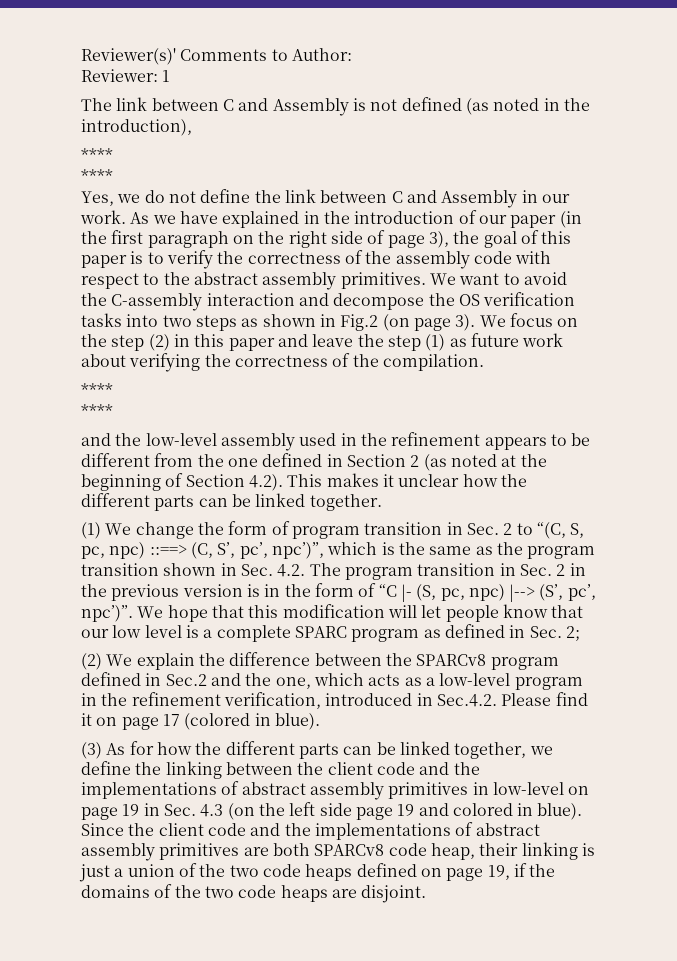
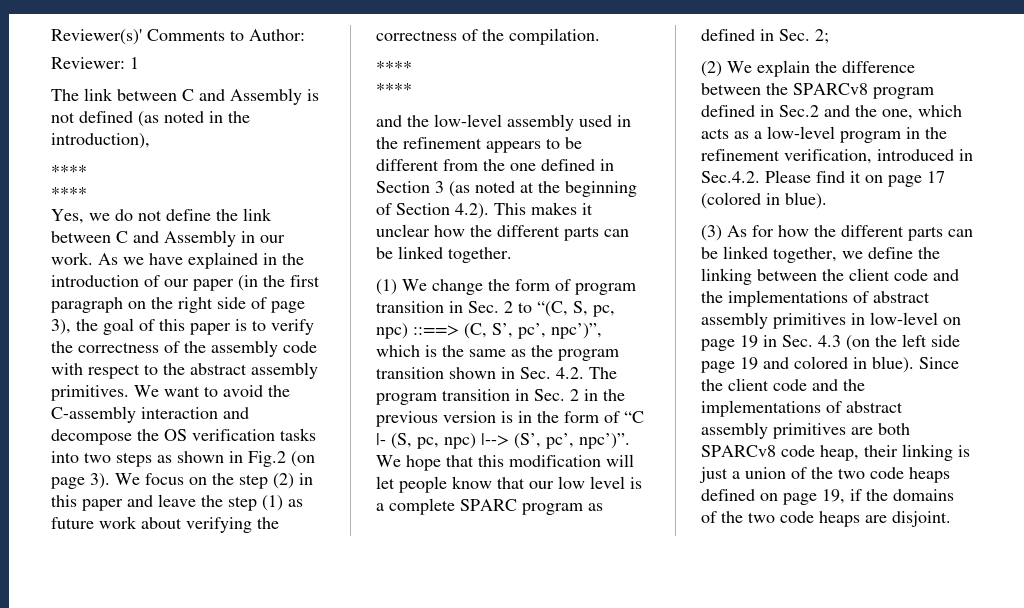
[410,455,420,467] 2 -> [435,181,444,193] 3

